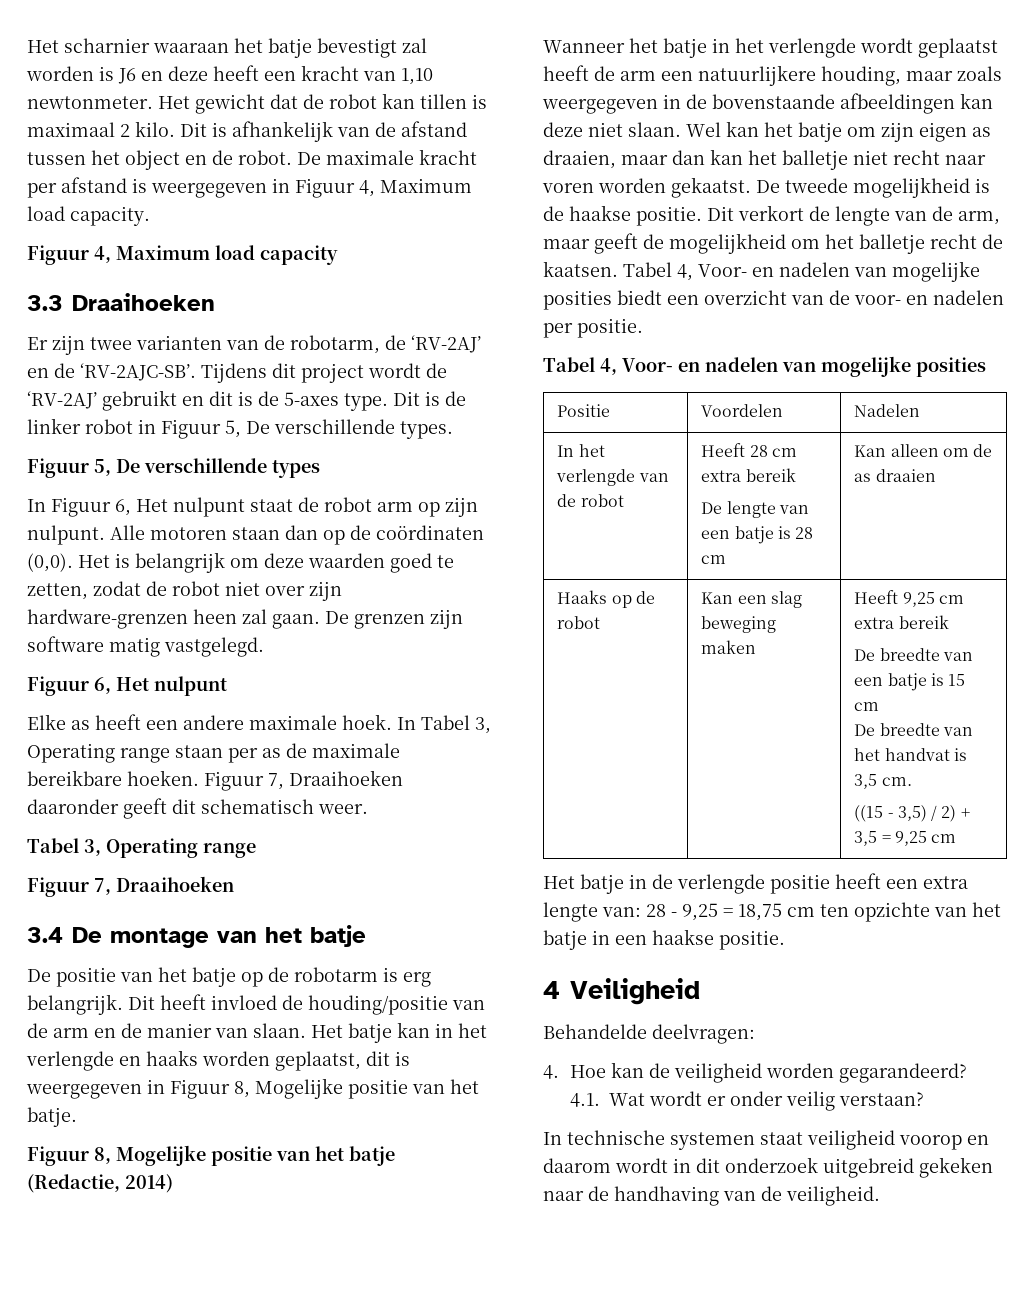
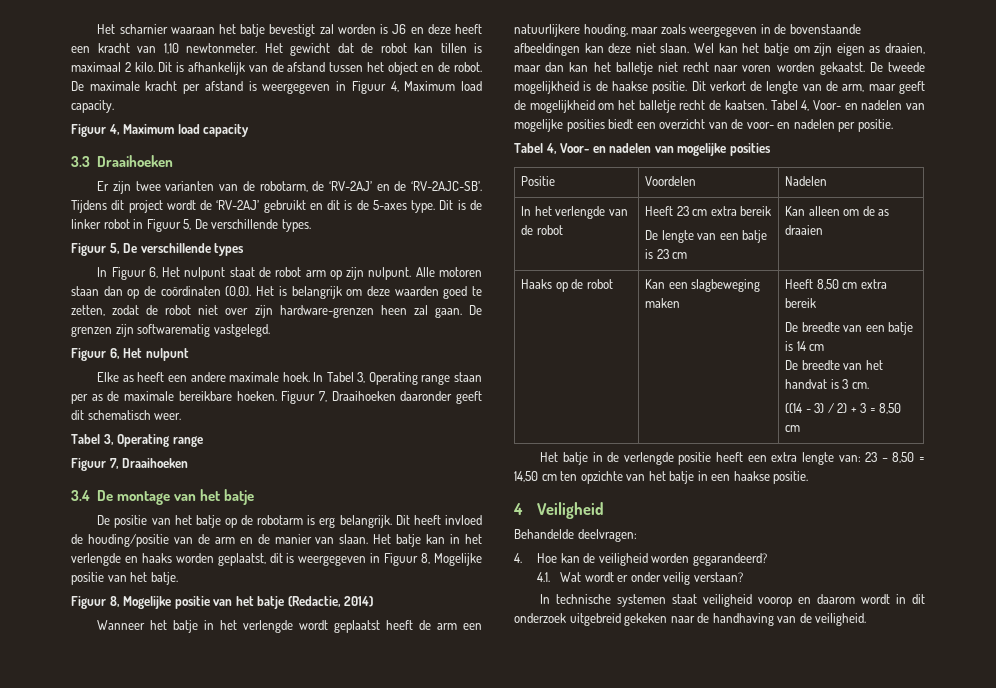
[27,636,160,657] software matig -> [137,324,211,337] softwarematig
[749,445,768,457] 28 -> [676,206,689,216] 23
[795,527,814,539] 28 -> [656,249,669,259] 23
[770,591,802,608] [701,616,777,633] slag beweging -> [691,279,761,292] slagbeweging
[902,592,935,607] 9,25 -> [816,279,839,290] 8,50
[948,674,966,686] 15 -> [796,341,806,351] 14
[854,774,878,789] 3,5 -> [842,379,849,389] 3
[854,805,970,822] [854,831,927,846] ((15 - 3,5) / 2) + 3,5 = 9,25 -> [785,403,902,414] ((14 - 3) / 2) + 3 = 8,50
[646,903,782,921] 28 - 9,25 = 18,75 -> [865,452,925,463] [514,471,538,482] 23 – 8,50 = 14,50

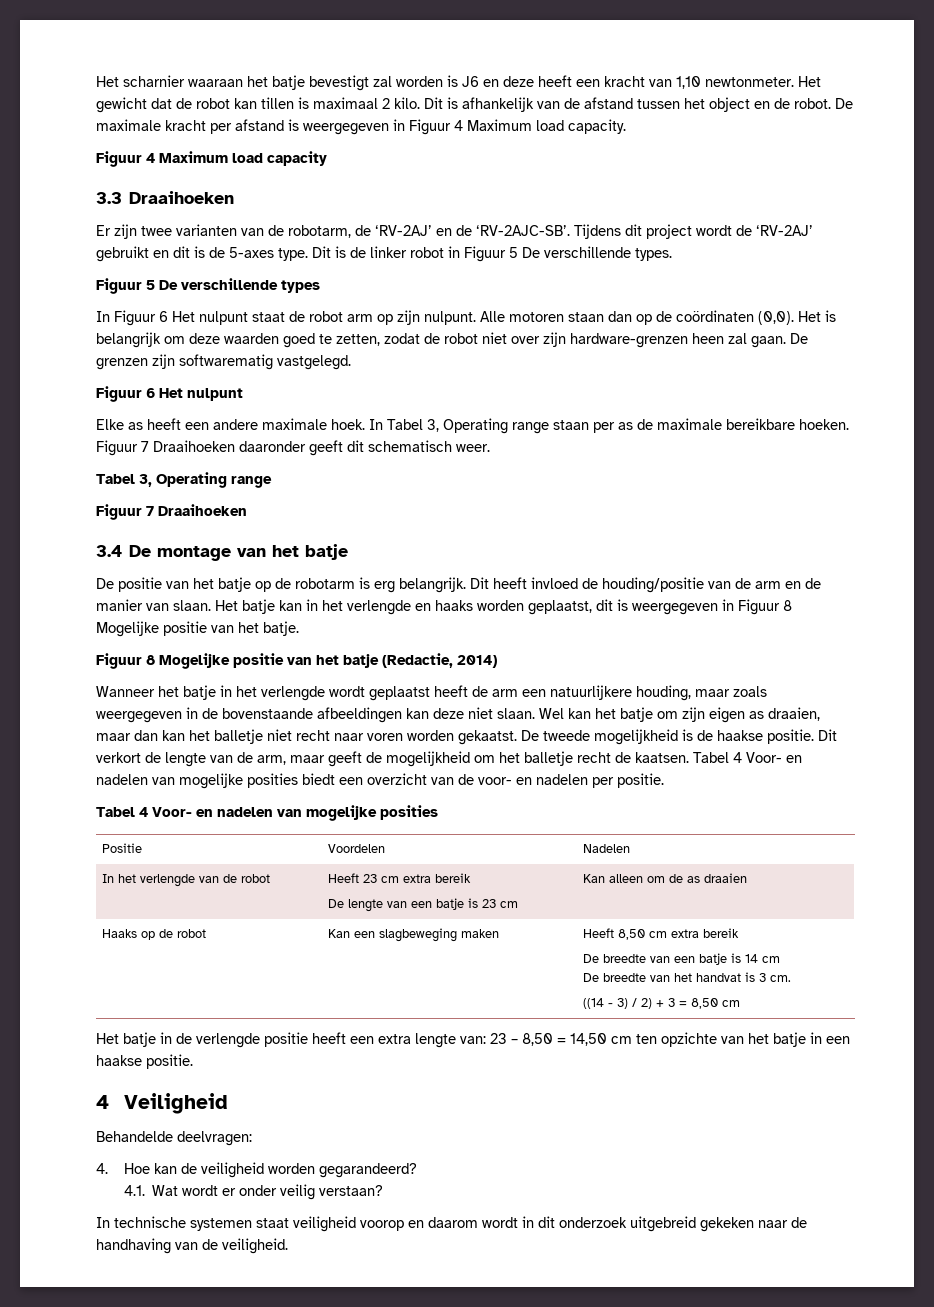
[390,81,399,92] 4, -> [454,120,463,131] 4
[108,124,120,135] 4, -> [146,153,155,163] 4
[183,219,192,230] 5, -> [509,247,518,258] 5
[109,243,120,254] 5, -> [146,280,155,290] 5
[148,267,158,278] 6, -> [159,311,168,322] 6
[109,348,120,359] 6, -> [146,388,155,398] 6
[318,391,327,402] 7, -> [141,441,149,452] 7
[109,458,119,469] 7, -> [146,506,154,516] 7
[421,553,431,564] 8, -> [783,600,792,611] 8
[109,596,120,607] 8, -> [146,655,155,665] 8
[801,100,810,111] 4, -> [733,752,742,763] 4
[545,143,557,154] 4, -> [139,807,148,817] 4

